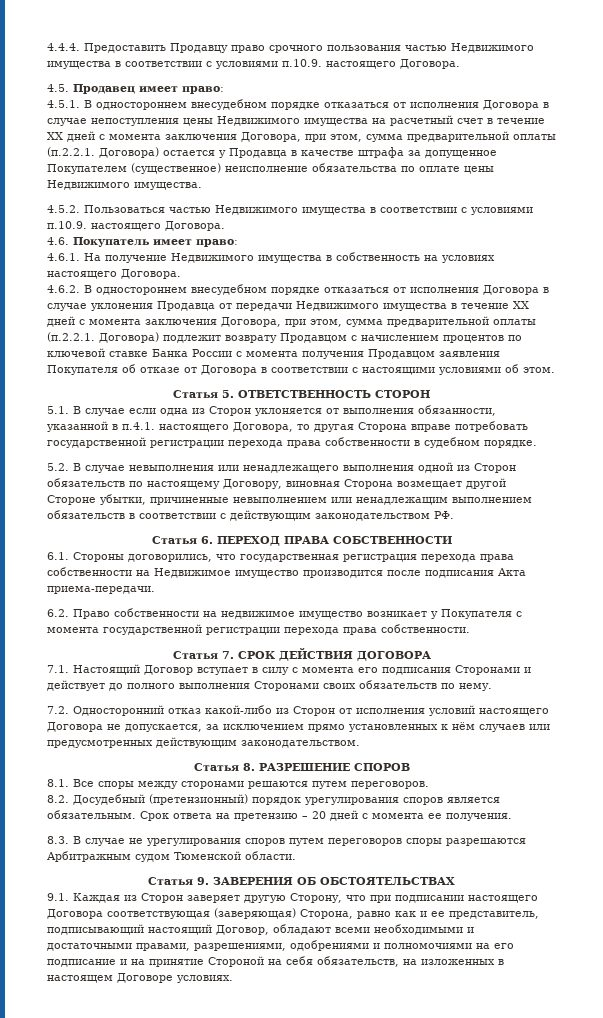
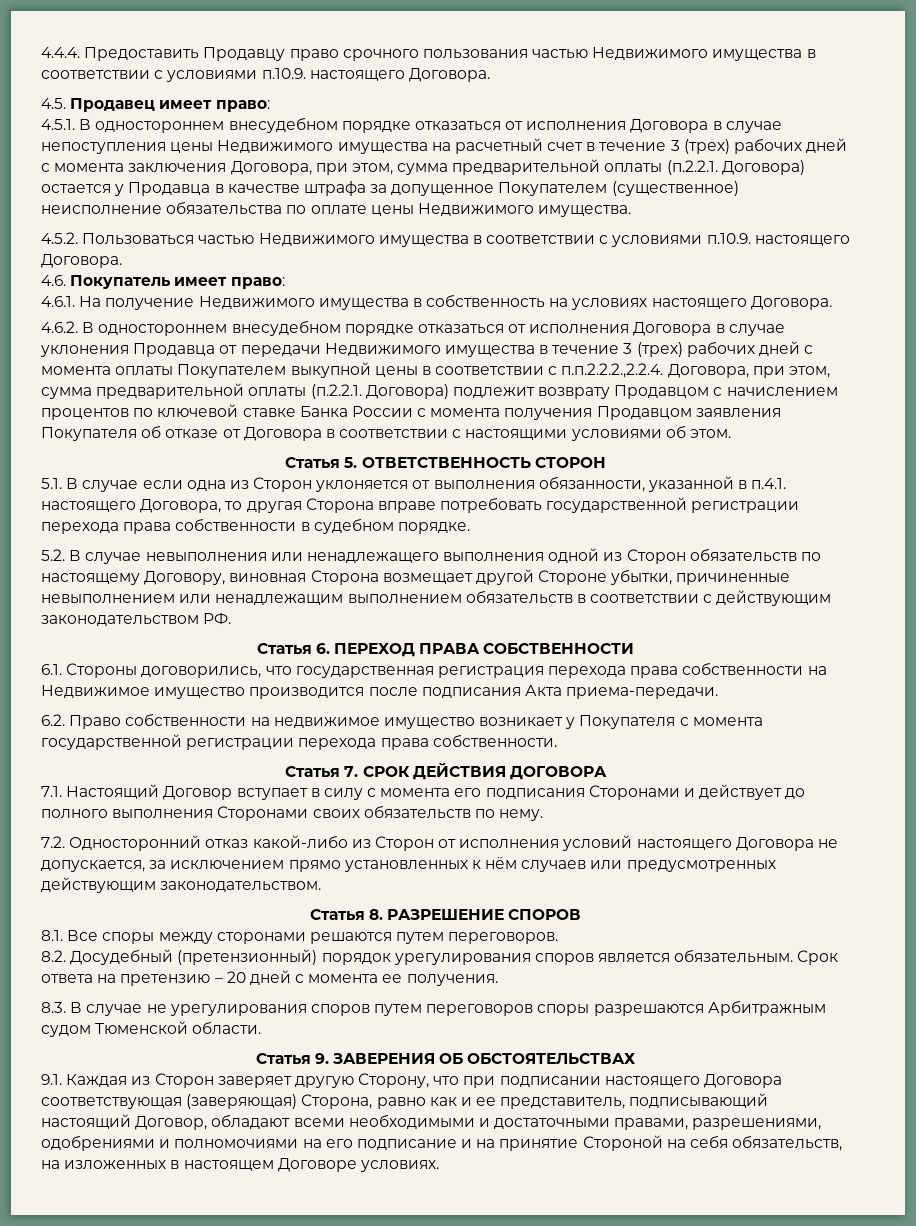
[47,132,63,140] ХХ -> [670,138,803,154] 3 (трех) рабочих
[513,301,529,309] [47,316,217,327] ХХ дней с момента заключения -> [623,341,814,357] [41,362,664,378] 3 (трех) рабочих дней с момента оплаты Покупателем выкупной цены в соответствии с п.п.2.2.2.,2.2.4.

